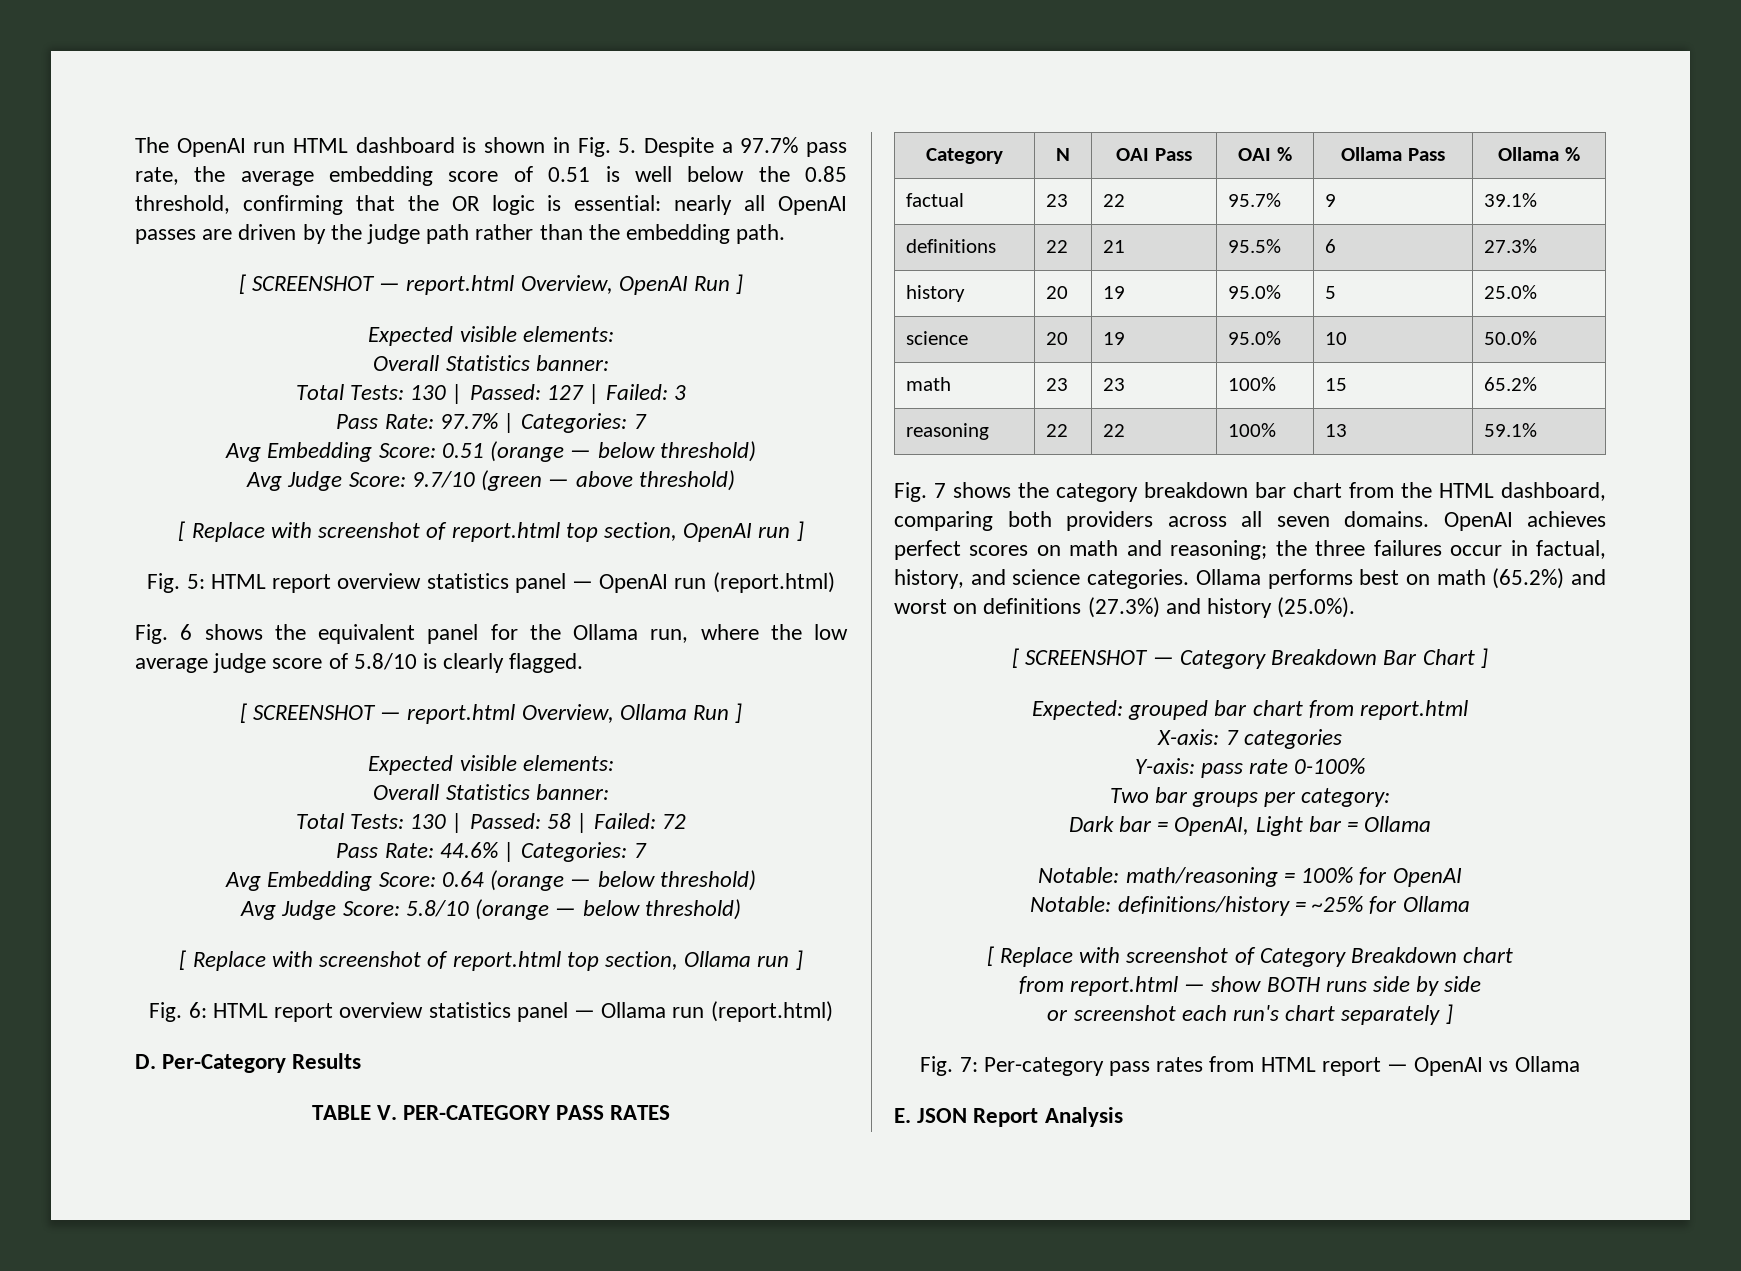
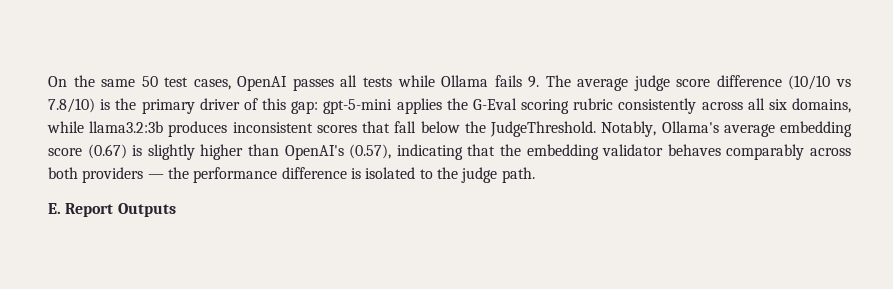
[135,137,847,157] [135,166,848,186] [135,195,847,215] [135,224,786,244] [238,274,744,295] [368,326,614,346] [373,355,609,371] [295,384,687,404] [336,413,647,433] [225,441,756,462] [246,470,735,491] [178,521,804,542] [147,572,835,593] [135,624,848,644] [135,653,584,673] [239,703,743,724] [368,755,614,775] [373,784,609,800] [295,813,687,833] [336,842,647,862] [225,870,756,891] [240,899,741,920] [179,950,803,971] [149,1001,833,1022] [135,1053,362,1073] [311,1105,671,1120] [926,148,1003,164] [1056,148,1070,161] [1116,148,1192,161] [1238,147,1292,161] [1341,147,1445,161] [1498,147,1580,161] [905,193,964,207] [1045,194,1068,207] [1102,194,1125,207] [1227,193,1281,207] [1324,194,1336,207] [1483,193,1537,207] [905,239,996,253] [1045,240,1068,253] [1102,240,1125,253] [1227,239,1281,253] [1324,239,1336,253] [1483,239,1537,253] [905,285,965,302] [1045,286,1068,299] [1102,286,1125,299] [1227,285,1281,299] [1324,286,1336,299] [1483,285,1537,299] [905,331,968,345] [1045,332,1068,345] [1102,332,1125,345] [1227,331,1281,345] [1324,332,1347,345] [1483,331,1537,345] [905,377,951,391] [1045,378,1068,391] [1102,378,1125,391] [1227,377,1276,391] [1324,378,1347,391] [1483,377,1537,391] [905,423,989,440] [1045,424,1068,437] [1102,424,1125,437] [1227,423,1276,437] [1324,424,1347,437] [1483,423,1537,437] [894,482,1606,502] [894,511,1606,531] [894,540,1606,560] [894,568,1606,589] [894,597,1356,618] [1012,648,1488,669] [1031,700,1469,720] [1157,729,1342,749] [1134,758,1366,778] [1109,787,1391,807] [1068,816,1432,836] [1038,867,1462,887] [1030,896,1470,916] [986,946,1514,967] [1018,976,1482,996] [1047,1004,1453,1025] [920,1056,1580,1076] [894,1107,1123,1127] The OpenAI run HTML dashboard is shown in Fig. 5. Despite a 97.7% pass rate, the average embedding score of 0.51 is well below the 0.85 threshold, confirming that the OR logic is essential: nearly all OpenAI passes are driven by the judge path rather than the embedding path. // [ SCREENSHOT — report.html Overview, OpenAI Run ] // Expected visible elements: // Overall Statistics banner: // Total Tests: 130 | Passed: 127 | Failed: 3 // Pass Rate: 97.7% | Categories: 7 // Avg Embedding Score: 0.51 (orange — below threshold) // Avg Judge Score: 9.7/10 (green — above threshold) // [ Replace with screenshot of report.html top section, OpenAI run ] // Fig. 5: HTML report overview statistics panel — OpenAI run (report.html) // Fig. 6 shows the equivalent panel for the Ollama run, where the low average judge score of 5.8/10 is clearly flagged. // [ SCREENSHOT — report.html Overview, Ollama Run ] // Expected visible elements: // Overall Statistics banner: // Total Tests: 130 | Passed: 58 | Failed: 72 // Pass Rate: 44.6% | Categories: 7 // Avg Embedding Score: 0.64 (orange — below threshold) // Avg Judge Score: 5.8/10 (orange — below threshold) // [ Replace with screenshot of report.html top section, Ollama run ] // Fig. 6: HTML report overview statistics panel — Ollama run (report.html) // D. Per-Category Results // TABLE V. PER-CATEGORY PASS RATES // Category | N | OAI Pass | OAI % | Ollama Pass | Ollama % // factual | 23 | 22 | 95.7% | 9 | 39.1% // definitions | 22 | 21 | 95.5% | 6 | 27.3% // history | 20 | 19 | 95.0% | 5 | 25.0% // science | 20 | 19 | 95.0% | 10 | 50.0% // math | 23 | 23 | 100% | 15 | 65.2% // reasoning | 22 | 22 | 100% | 13 | 59.1% // Fig. 7 shows the category breakdown bar chart from the HTML dashboard, comparing both providers across all seven domains. OpenAI achieves perfect scores on math and reasoning; the three failures occur in factual, history, and science categories. Ollama performs best on math (65.2%) and worst on definitions (27.3%) and history (25.0%). // [ SCREENSHOT — Category Breakdown Bar Chart ] // Expected: grouped bar chart from report.html // X-axis: 7 categories // Y-axis: pass rate 0-100% // Two bar groups per category: // Dark bar = OpenAI, Light bar = Ollama // Notable: math/reasoning = 100% for OpenAI // Notable: definitions/history = ~25% for Ollama // [ Replace with screenshot of Category Breakdown chart // from report.html — show BOTH runs side by side // or screenshot each run's chart separately ] // Fig. 7: Per-category pass rates from HTML report — OpenAI vs Ollama // E. JSON Report Analysis -> [48,75,851,91] [48,98,851,114] [47,121,853,137] [48,144,852,160] [48,167,535,183] [48,203,176,217] On the same 50 test cases, OpenAI passes all tests while Ollama fails 9. The average judge score difference (10/10 vs 7.8/10) is the primary driver of this gap: gpt-5-mini applies the G-Eval scoring rubric consistently across all six domains, while llama3.2:3b produces inconsistent scores that fall below the JudgeThreshold. Notably, Ollama's average embedding score (0.67) is slightly higher than OpenAI's (0.57), indicating that the embedding validator behaves comparably across both providers — the performance difference is isolated to the judge path. // E. Report Outputs

